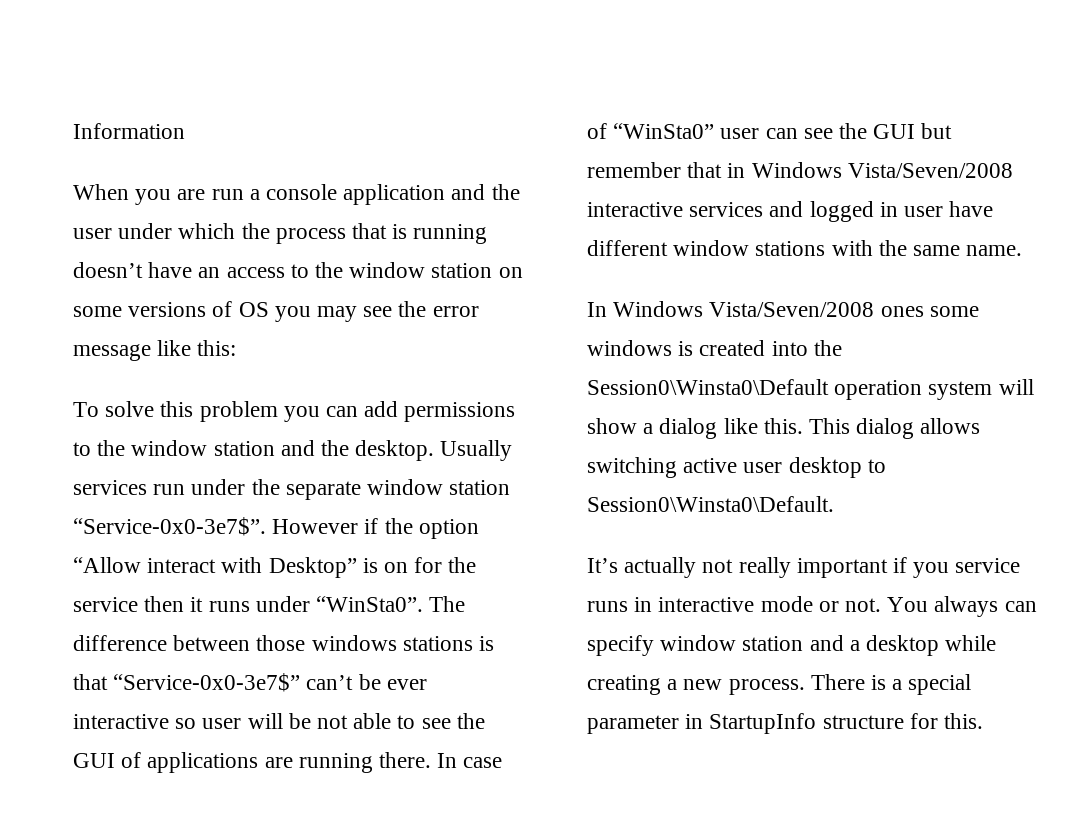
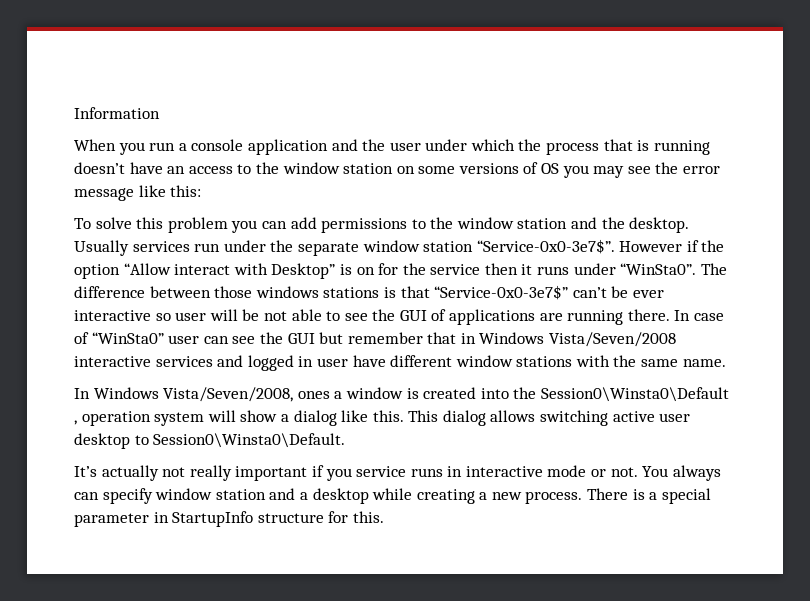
[177,189,206,200] are -> (145, 148) none
[709,302,979,317] [587,340,672,356] Vista/Seven/2008 ones some windows -> [163,387,403,402] Vista/Seven/2008, ones a window
(829, 387) none -> [74,420,77,425] ,

